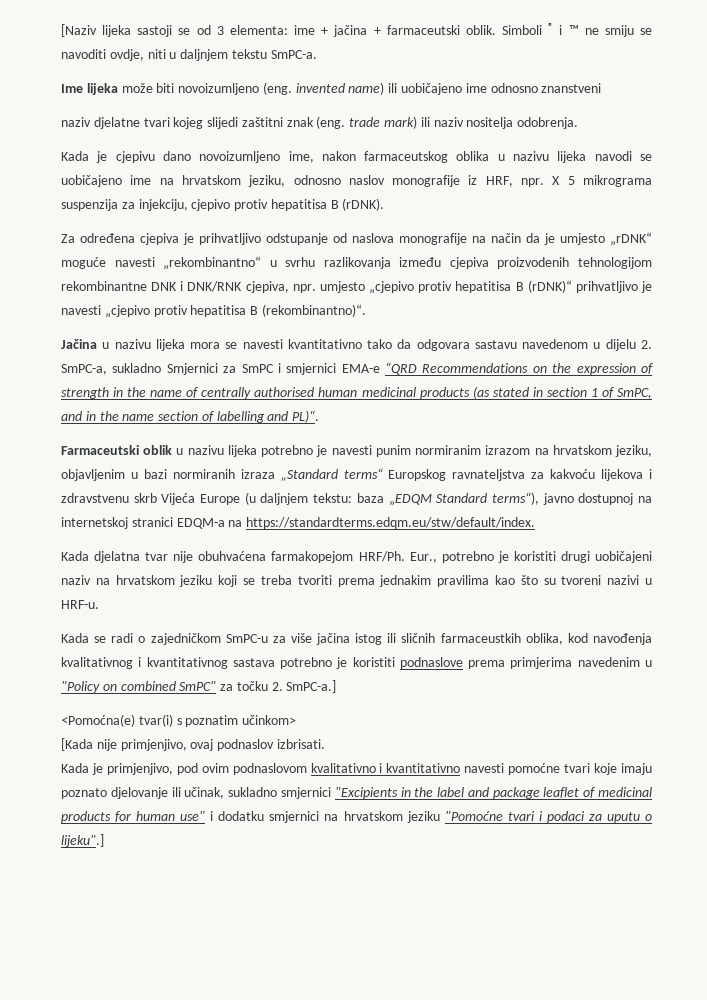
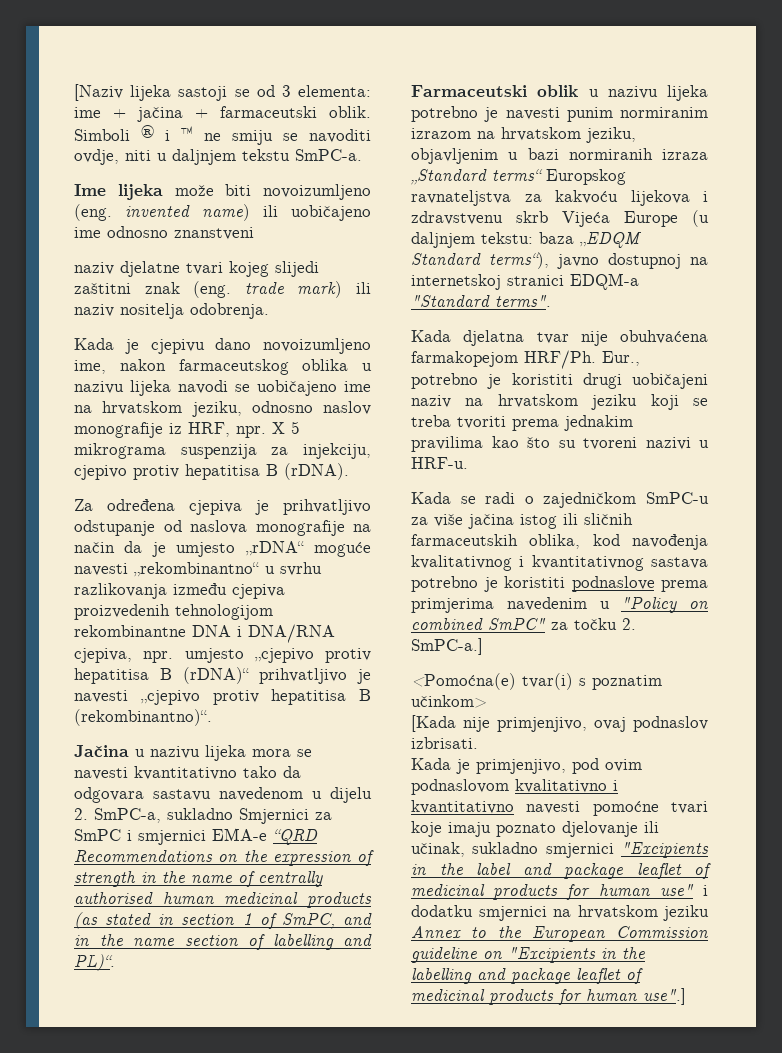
[342,198,385,211] (rDNK). -> [284,463,349,480] (rDNA).
[610,232,652,246] „rDNK“ -> [245,541,304,556] „rDNA“
[497,257,570,269] proizvodenih -> [74,604,170,620] proizvedenih
[151,281,243,292] DNK i DNK/RNK -> [192,624,335,643] DNA i DNA/RNA
[527,280,572,293] (rDNK)“ -> [182,667,249,684] (rDNA)“
[228,517,536,529] na https://standardterms.edqm.eu/stw/default/index. -> [411,295,551,307] "Standard terms".
[440,633,521,643] farmaceustkih -> [411,534,518,546] farmaceutskih
[444,811,652,823] [61,834,104,847] "Pomoćne tvari i podaci za uputu o lijeku".] -> [411,926,708,942] [411,947,645,963] [411,968,643,984] [411,988,686,1005] Annex to the European Commission guideline on "Excipients in the labelling and package leaflet of medicinal products for human use".]

